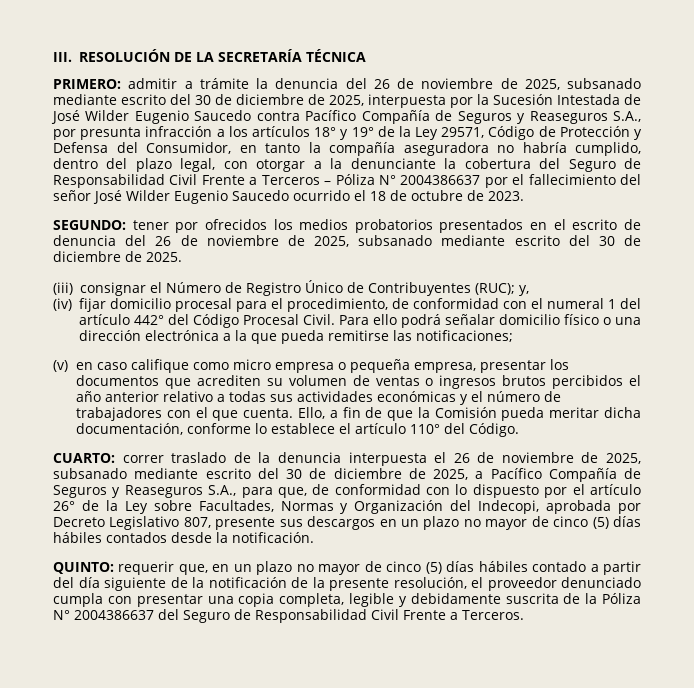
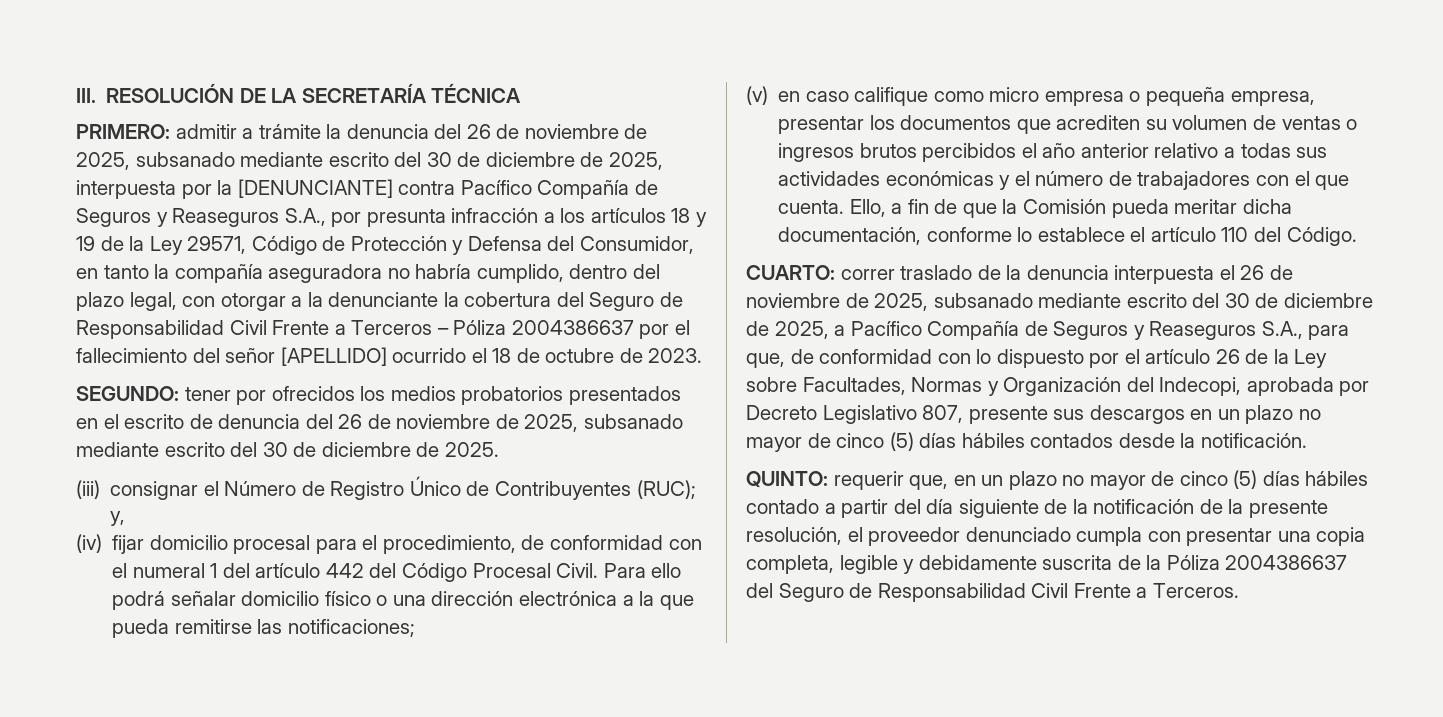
[493,94,641,105] [51,110,252,124] Sucesión Intestada de José Wilder Eugenio Saucedo -> [237,179,393,198] [DENUNCIANTE]
[314,127,374,140] 18° y 19° -> [671,208,707,227] [76,236,95,251] 18 y 19
[378,175,396,185] N° -> (507, 327) none
[93,190,289,204] José Wilder Eugenio Saucedo -> [280,347,387,366] [APELLIDO]
[133,315,164,325] 442° -> [325,563,364,578] 442
[410,424,441,434] 110° -> [1221,227,1249,242] 110
[53,501,75,511] 26° -> [1215,349,1240,364] 26
[53,610,70,620] N° -> (1220, 562) none

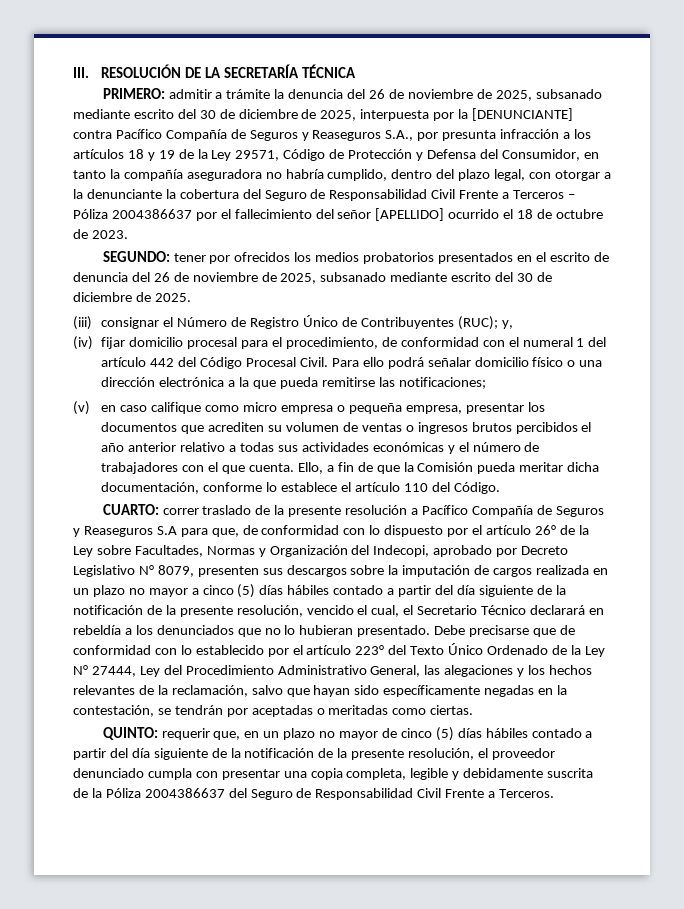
[1026,265,1293,284] [746,293,1373,311] [746,321,829,339] denuncia interpuesta el 26 de noviembre de 2025, subsanado mediante escrito del 30 de diciembre de 2025, -> [288,505,408,517] presente resolución
[1261,321,1303,339] S.A., -> [156,526,177,535] S.A
[1215,349,1240,364] 26 -> [534,525,556,535] 26°
[1246,377,1334,396] aprobada -> [433,545,493,557] aprobado
[922,405,1321,424] [746,432,1307,452] 807, presente sus descargos en un plazo no mayor de cinco (5) días hábiles contados desde la notificación. -> [138,565,608,577] [73,584,566,598] [73,605,604,617] [73,625,575,637] [73,643,605,657] [73,665,593,677] [73,685,568,697] [73,705,474,717] N° 8079, presenten sus descargos sobre la imputación de cargos realizada en un plazo no mayor a cinco (5) días hábiles contado a partir del día siguiente de la notificación de la presente resolución, vencido el cual, el Secretario Técnico declarará en rebeldía a los denunciados que no lo hubieran presentado. Debe precisarse que de conformidad con lo establecido por el artículo 223° del Texto Único Ordenado de la Ley N° 27444, Ley del Procedimiento Administrativo General, las alegaciones y los hechos relevantes de la reclamación, salvo que hayan sido específicamente negadas en la contestación, se tendrán por aceptadas o meritadas como ciertas.

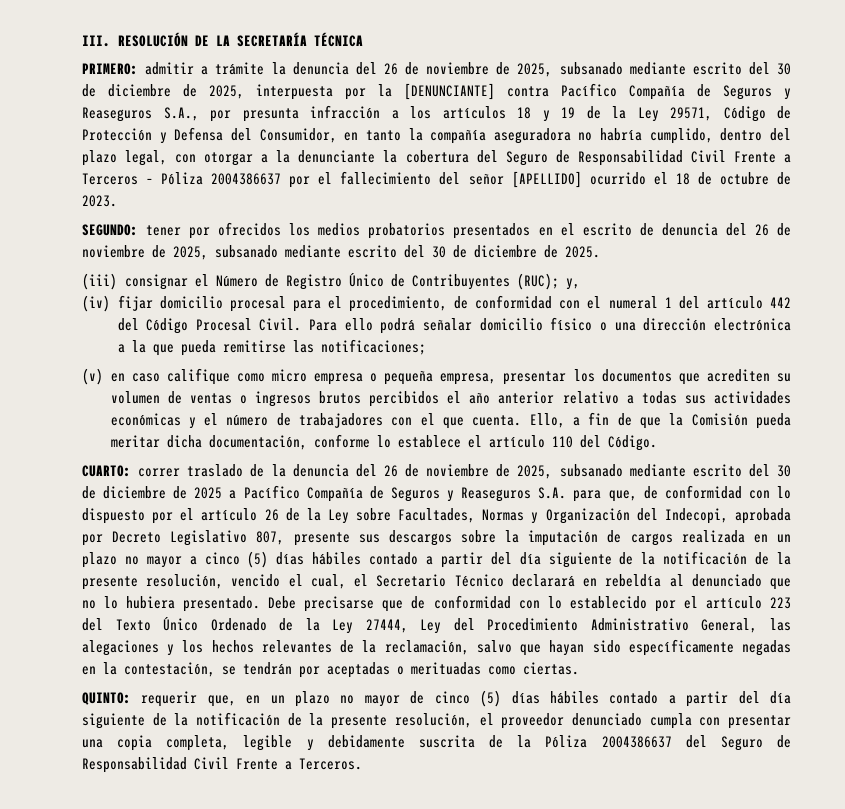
[288,505,408,517] presente resolución -> [292,464,791,479] [82,486,223,499] denuncia del 26 de noviembre de 2025, subsanado mediante escrito del 30 de diciembre de 2025
[156,526,177,535] S.A -> [538,487,567,499] S.A.
[534,525,556,535] 26° -> [264,509,279,521] 26
[433,545,493,557] aprobado -> [734,508,791,524] aprobada
[138,565,259,577] N° 8079, presenten -> [256,531,350,546] 807, presente
[124,625,234,635] a los denunciados -> [669,574,762,587] al denunciado
[299,625,354,635] hubieran -> [126,596,176,609] hubiera
[355,645,385,655] 223° -> [770,597,792,609] 223
[73,665,88,675] N° -> (354, 626) none
[328,705,389,715] meritadas -> [411,662,481,675] merituadas

